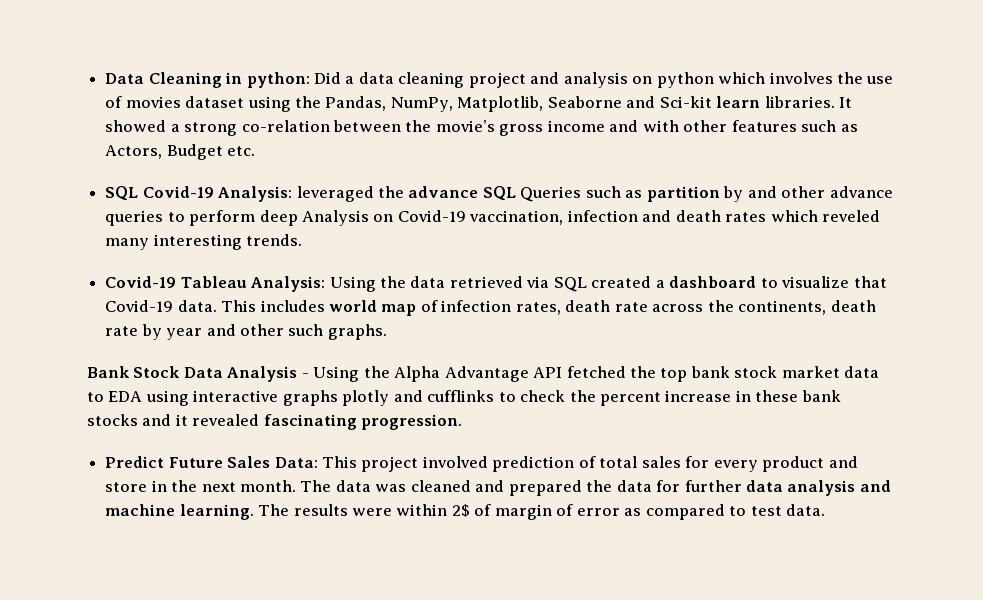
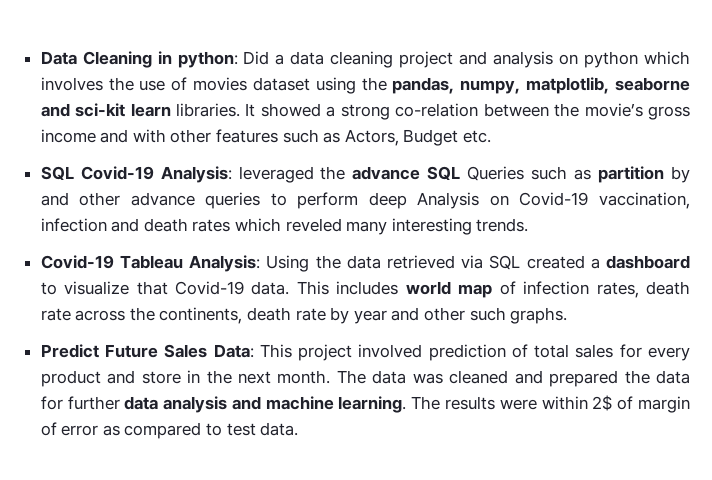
[325,96,712,112] Pandas, NumPy, Matplotlib, Seaborne and Sci-kit -> [392,77,690,94] [40,103,126,117] pandas, numpy, matplotlib, seaborne and sci-kit
[87,366,880,382] [87,390,841,406] [87,414,463,430] // Bank Stock Data Analysis - Using the Alpha Advantage API fetched the top bank stock market data to EDA using interactive graphs plotly and cufflinks to check the percent increase in these bank stocks and it revealed fascinating progression. -> (568, 315) none

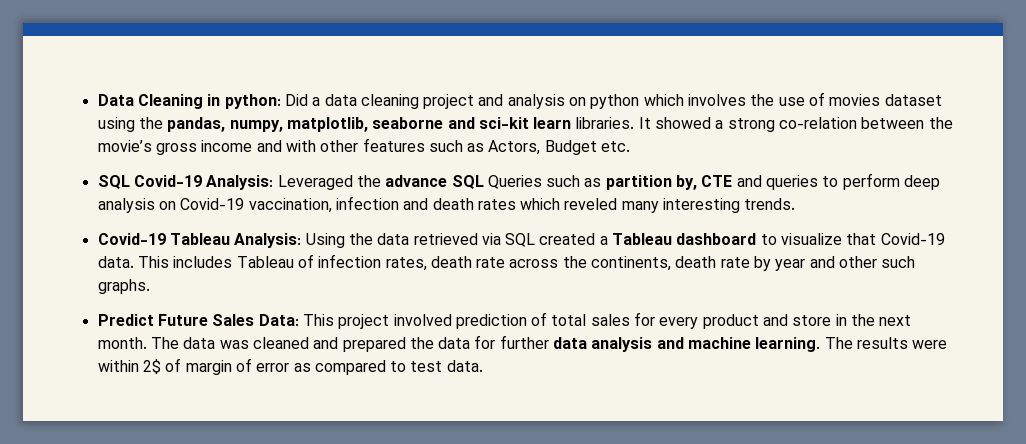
[238,166,314,183] leveraged -> [277,175,353,190] Leveraged
[670,166,690,183] [40,192,195,206] by and other advance -> [676,175,762,190] by, CTE and
[417,192,480,209] Analysis -> [97,198,155,213] analysis
(600, 263) none -> [612,233,673,245] Tableau
[405,281,493,298] world map -> [236,256,294,268] Tableau

